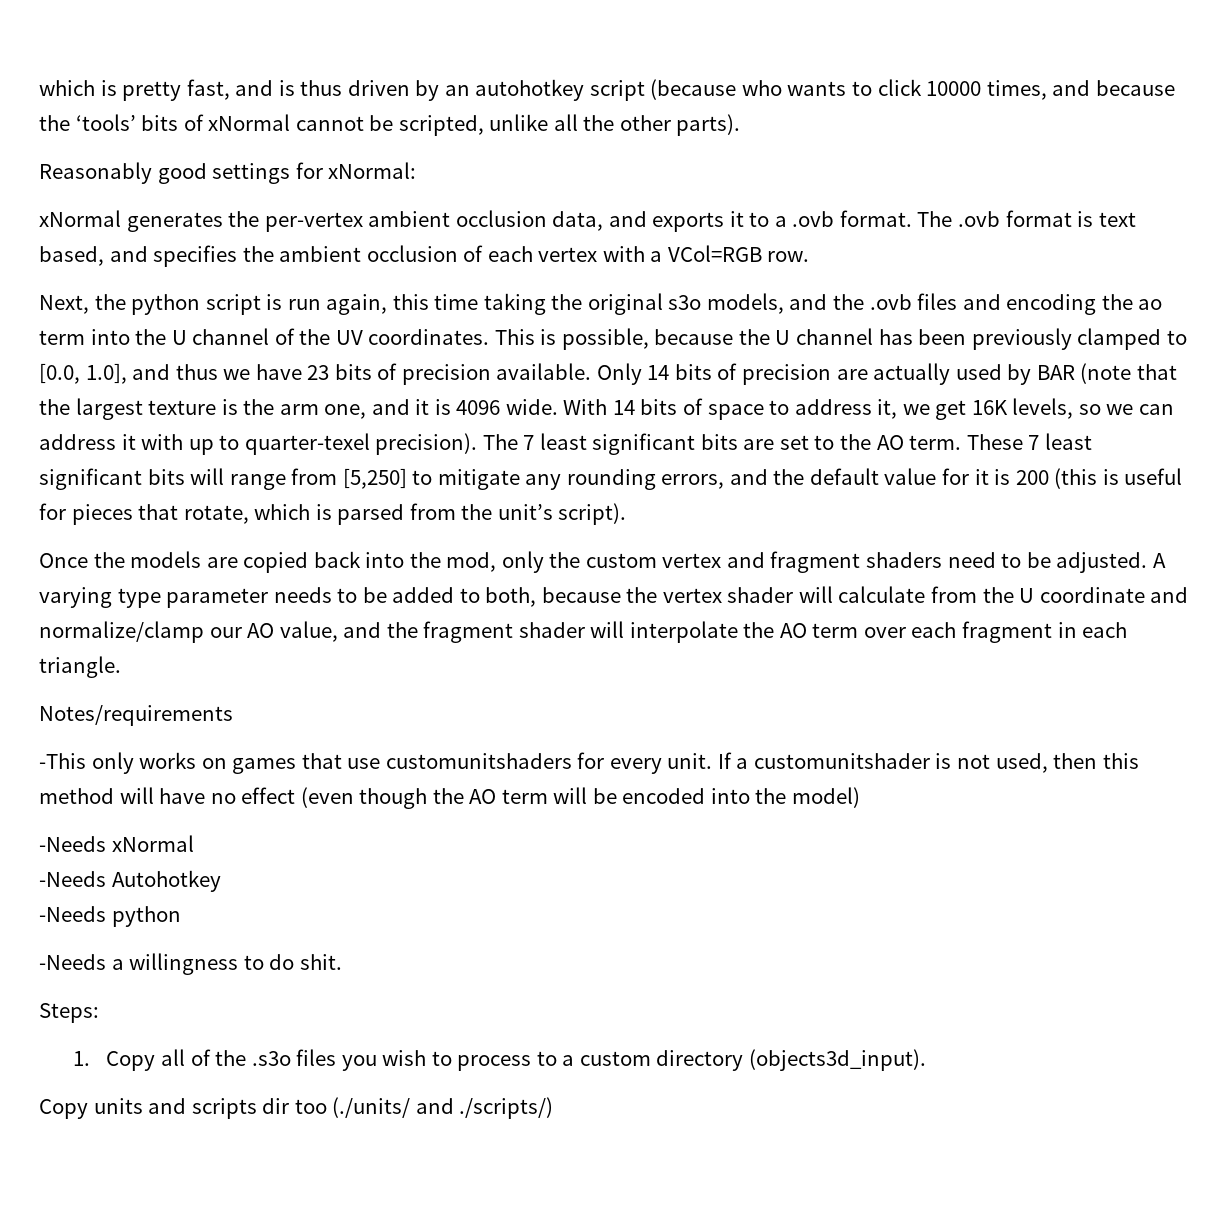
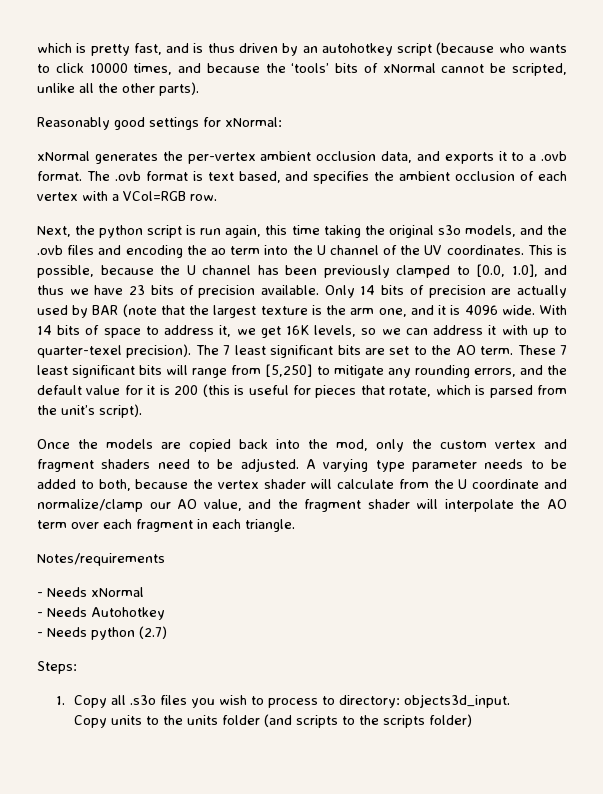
[39,752,1139,774] [39,787,861,809] [39,836,106,852] -This only works on games that use customunitshaders for every unit. If a customunitshader is not used, then this method will have no effect (even though the AO term will be encoded into the model) // -Needs -> [37,587,87,597] - Needs
[39,871,106,887] -Needs -> [37,607,87,617] - Needs
[39,906,181,927] [39,953,342,975] -Needs python // -Needs a willingness to do shit. -> [37,626,167,640] - Needs python (2.7)
[190,1049,247,1066] of the -> (127, 700) none
[562,1049,926,1071] [39,1097,554,1119] a custom directory (objects3d_input). // Copy units and scripts dir too (./units/ and ./scripts/) -> [339,694,511,708] [74,714,473,728] directory: objects3d_input. // Copy units to the units folder (and scripts to the scripts folder)

